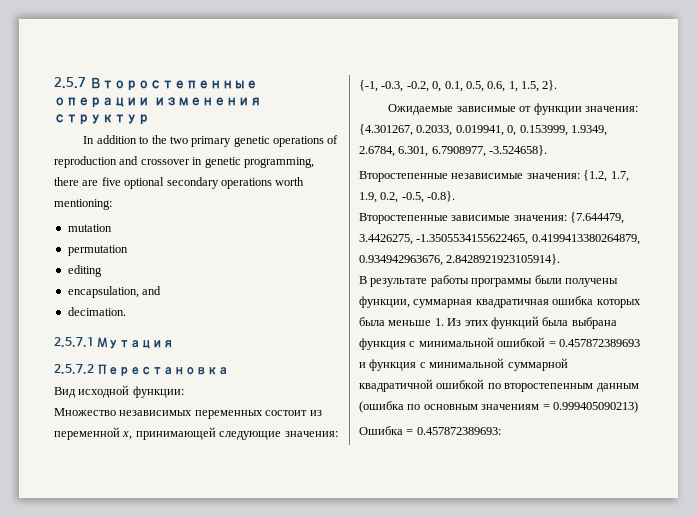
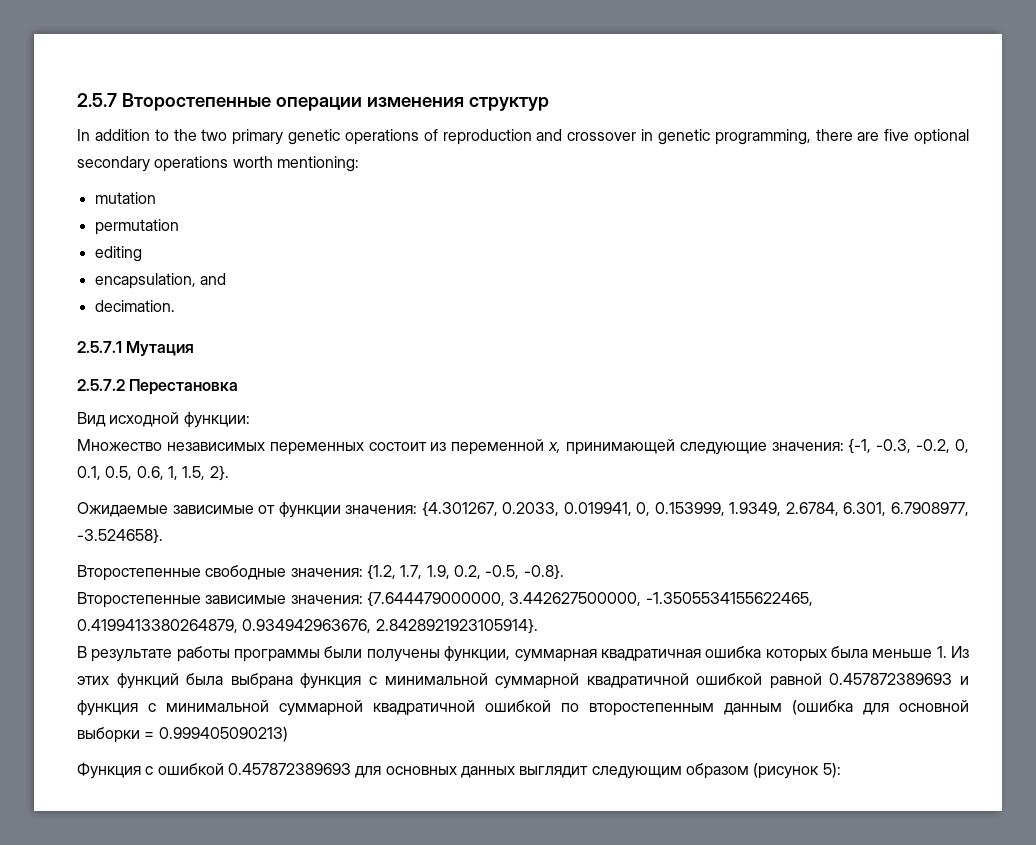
[451,173,524,179] независимые -> [205,565,287,580] свободные
[570,212,625,224] [359,234,413,245] {7.644479, 3.4426275, -> [366,591,642,607] {7.644479000000, 3.442627500000,
[497,337,556,347] ошибкой = -> [495,673,822,689] суммарной квадратичной ошибкой равной
[407,404,540,410] по основным значениям -> [863,700,969,715] [77,727,140,743] для основной выборки
[359,426,501,435] Ошибка = 0.457872389693: -> [77,762,841,779] Функция с ошибкой 0.457872389693 для основных данных выглядит следующим образом (рисунок 5):

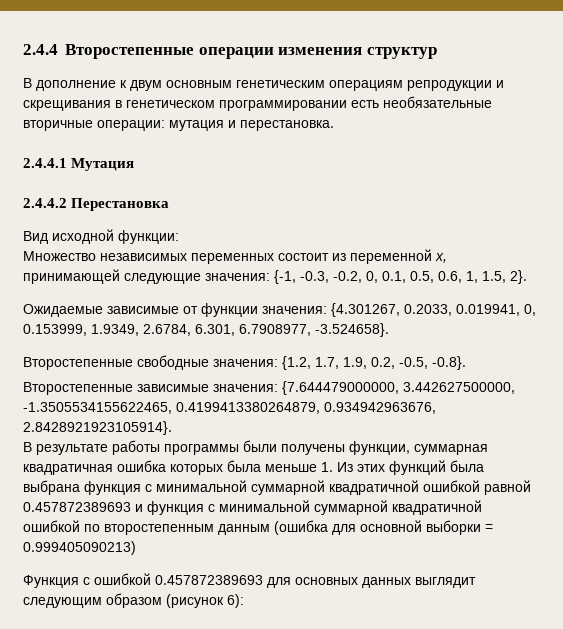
[77,93,117,107] 2.5.7 -> [23,44,58,55] 2.4.4
[77,129,970,145] [77,156,359,172] [94,192,156,204] [94,219,179,235] [94,246,142,262] [94,273,226,289] [94,300,175,312] [77,341,122,353] In addition to the two primary genetic operations of reproduction and crossover in genetic programming, there are five optional secondary operations worth mentioning: // mutation // permutation // editing // encapsulation, and // decimation. // 2.5.7.1 -> [23,78,504,91] [23,96,492,111] [23,120,334,131] [23,158,67,168] В дополнение к двум основным генетическим операциям репродукции и скрещивания в генетическом программировании есть необязательные вторичные операции: мутация и перестановка. // 2.4.4.1
[77,379,125,391] 2.5.7.2 -> [23,198,67,208] 2.4.4.2
[822,763,841,778] 5): -> [227,594,244,608] 6):

